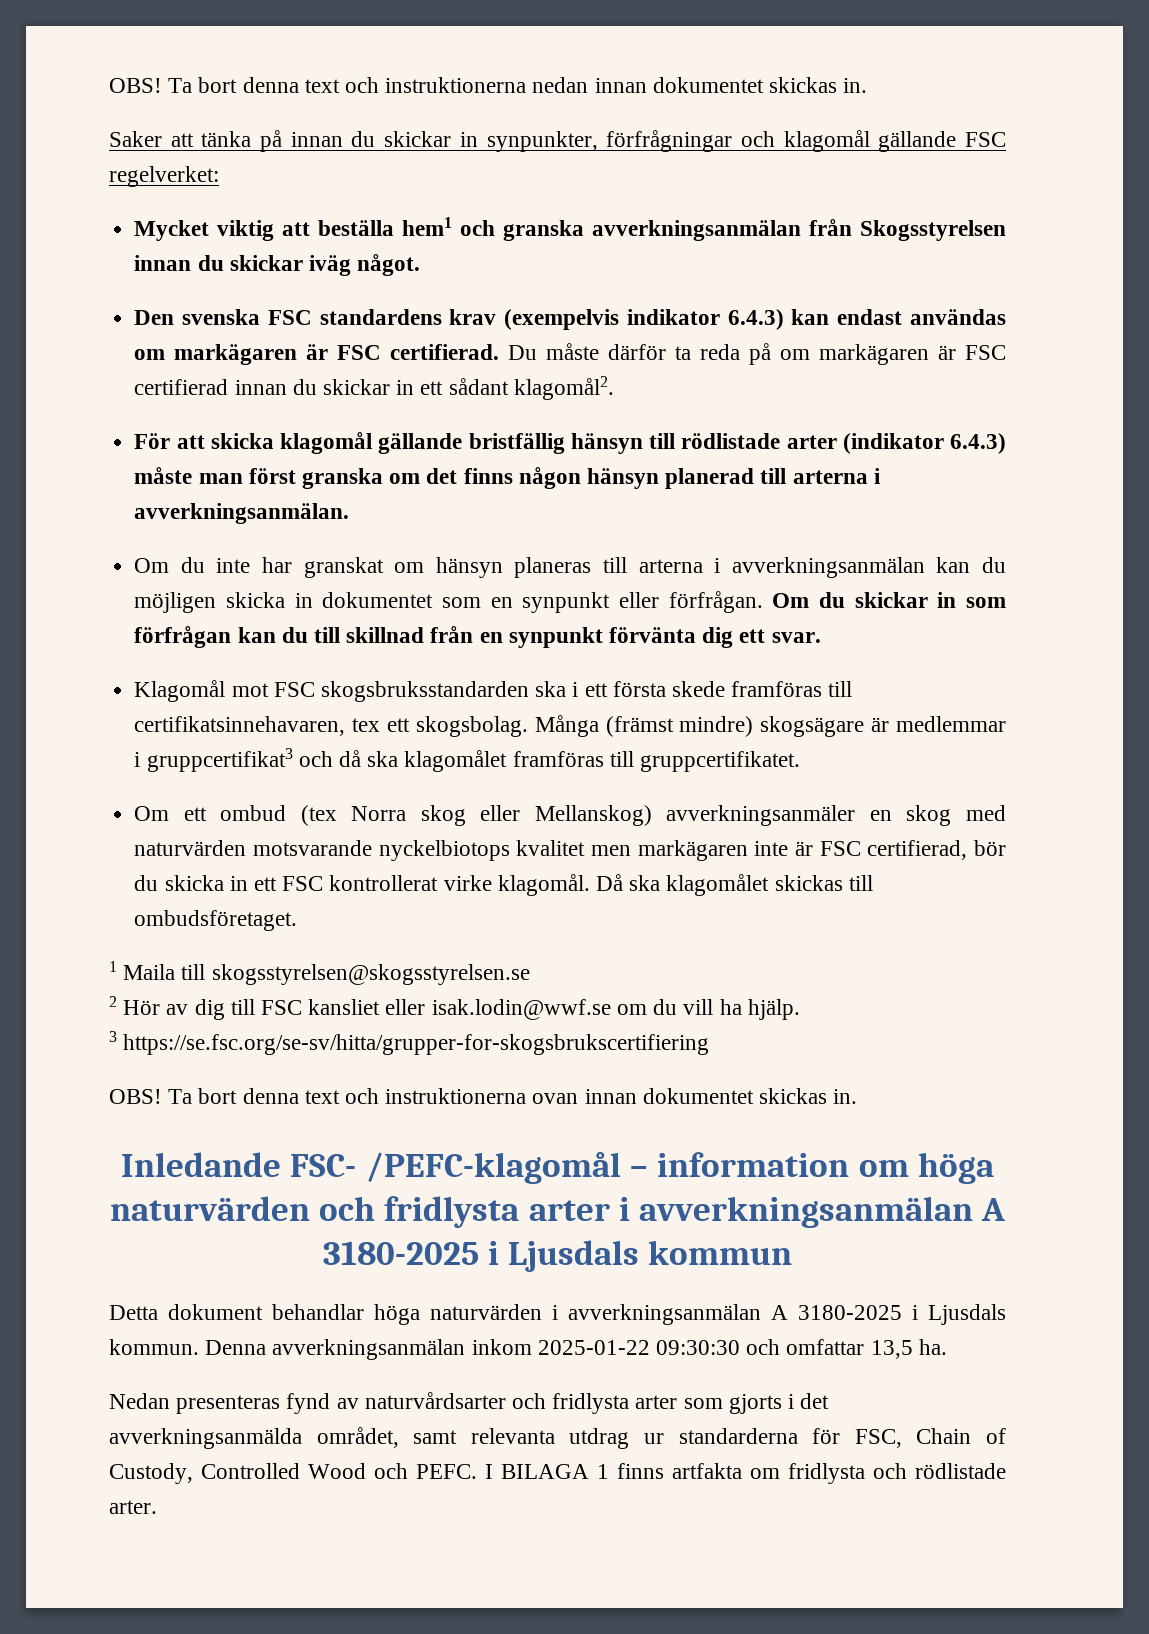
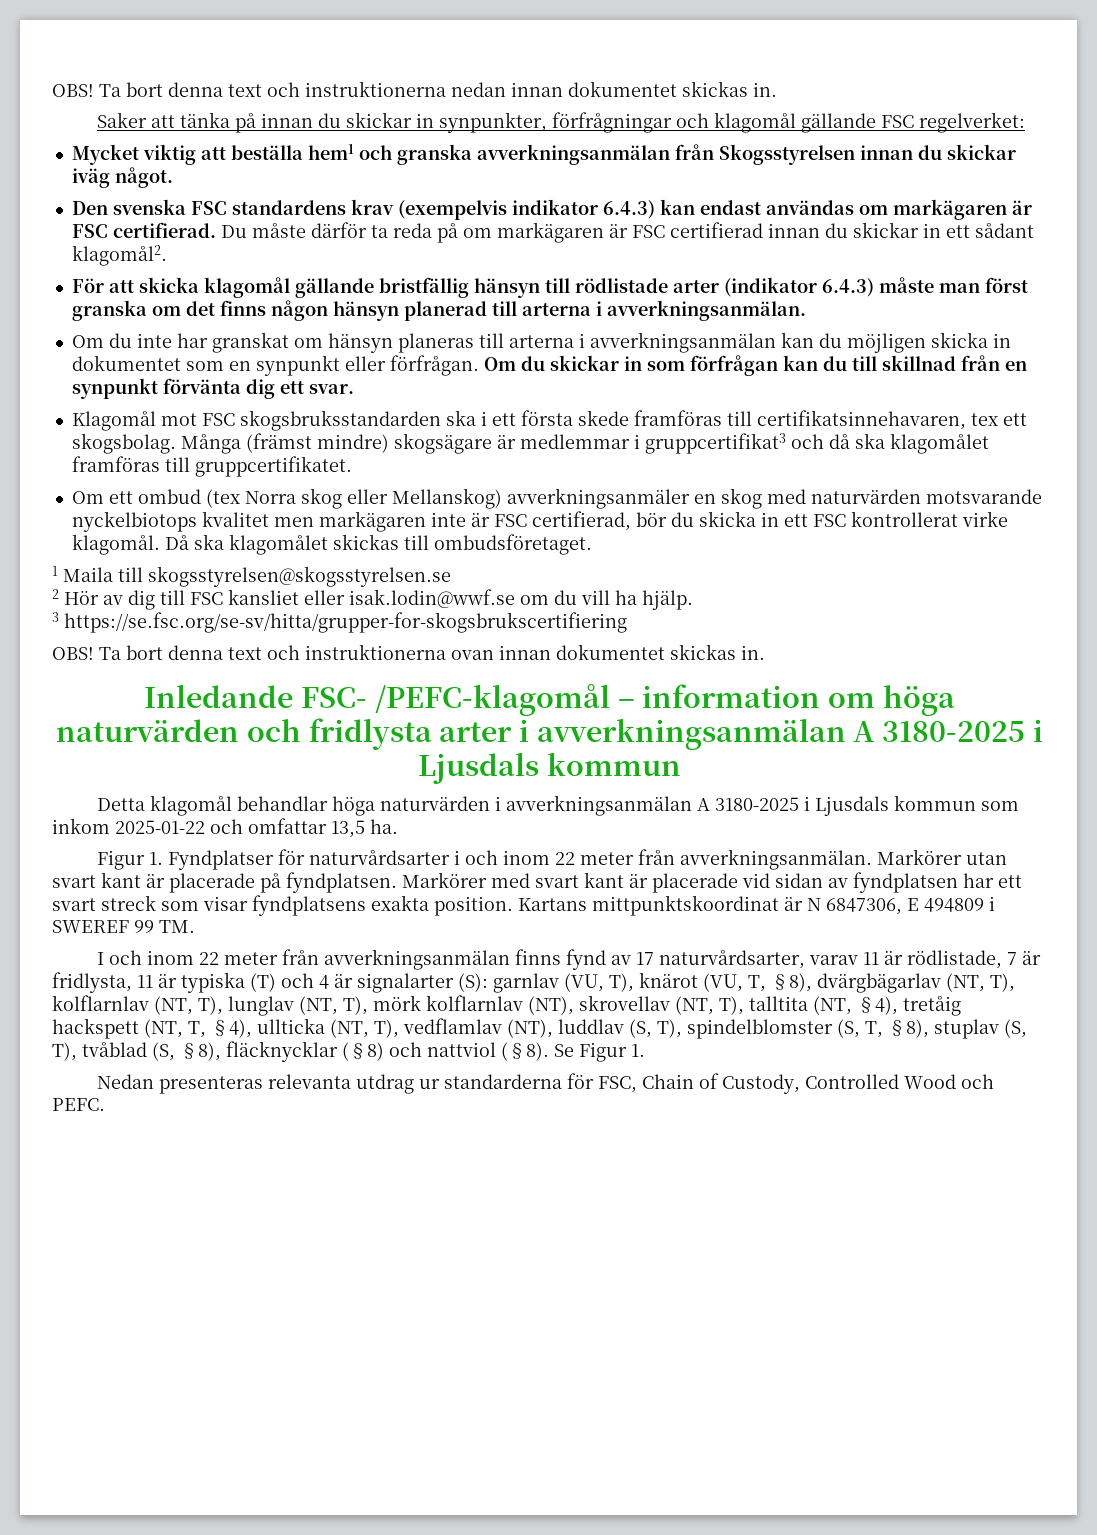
[168,1304,263,1320] dokument -> [150,795,233,816] klagomål
[109,1339,466,1360] kommun. Denna avverkningsanmälan -> [894,795,1020,811] kommun som
[656,1340,741,1355] 09:30:30 -> (205, 827) none
[109,1392,830,1414] [109,1427,458,1449] Nedan presenteras fynd av naturvårdsarter och fridlysta arter som gjorts i det avverkningsanmälda området, samt -> [97,849,1008,870] [52,872,1022,893] [52,895,995,916] [52,920,195,933] [97,949,1042,970] [52,972,1015,993] [52,995,961,1016] [52,1018,1027,1039] [52,1041,645,1062] [97,1074,264,1094] Figur 1. Fyndplatser för naturvårdsarter i och inom 22 meter från avverkningsanmälan. Markörer utan svart kant är placerade på fyndplatsen. Markörer med svart kant är placerade vid sidan av fyndplatsen har ett svart streck som visar fyndplatsens exakta position. Kartans mittpunktskoordinat är N 6847306, E 494809 i SWEREF 99 TM. // I och inom 22 meter från avverkningsanmälan finns fynd av 17 naturvårdsarter, varav 11 är rödlistade, 7 är fridlysta, 11 är typiska (T) och 4 är signalarter (S): garnlav (VU, T), knärot (VU, T, §8), dvärgbägarlav (NT, T), kolflarnlav (NT, T), lunglav (NT, T), mörk kolflarnlav (NT), skrovellav (NT, T), talltita (NT, §4), tretåig hackspett (NT, T, §4), ullticka (NT, T), vedflamlav (NT), luddlav (S, T), spindelblomster (S, T, §8), stuplav (S, T), tvåblad (S, §8), fläcknycklar (§8) och nattviol (§8). Se Figur 1. // Nedan presenteras
[485,1463,1006,1484] [109,1500,157,1514] I BILAGA 1 finns artfakta om fridlysta och rödlistade arter. -> (105, 1104) none

